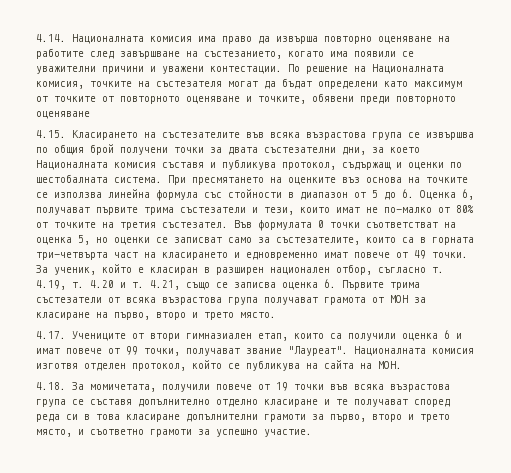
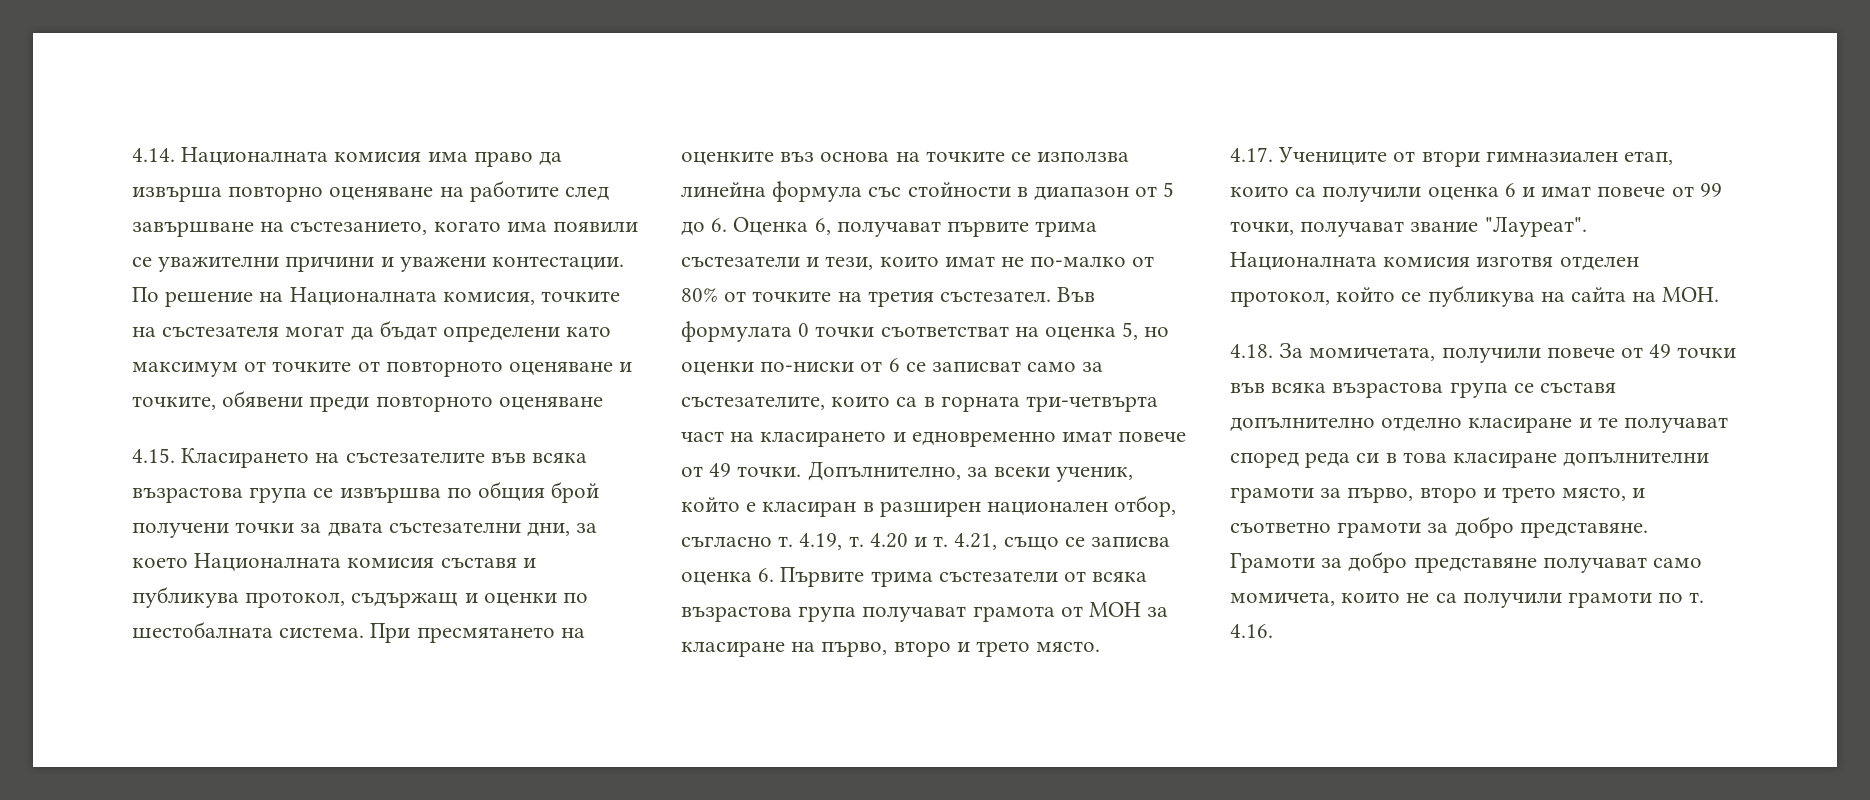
(150, 241) none -> [760,358,900,372] по-ниски от 6
[36,265,48,273] За -> [807,461,1051,481] Допълнително, за всеки
[276,382,288,391] 19 -> [1649,344,1672,358] 49
[216,429,312,437] успешно участие. -> [1454,516,1648,538] [1230,551,1703,573] [1230,592,1705,608] [1230,624,1273,638] добро представяне. Грамоти за добро представяне получават само момичета, които не са получили грамоти по т. 4.16.

